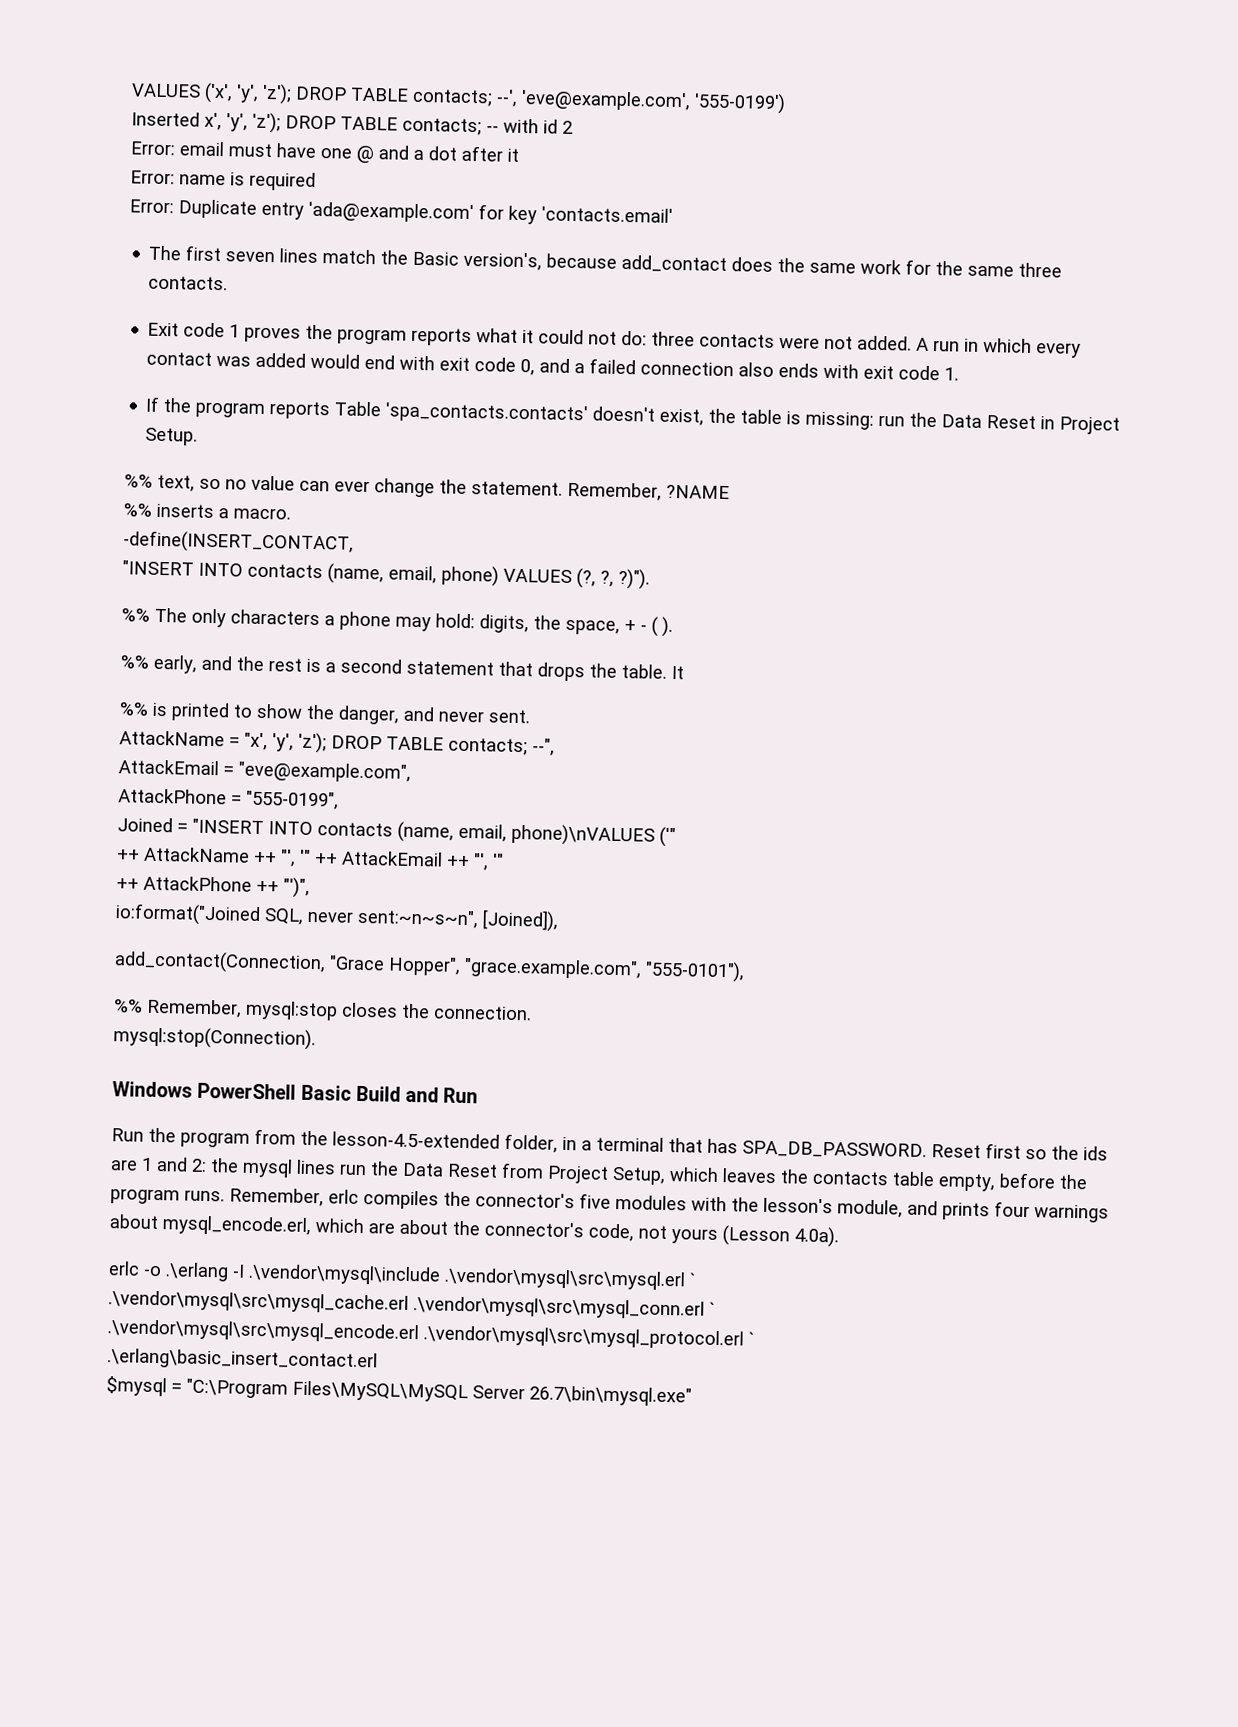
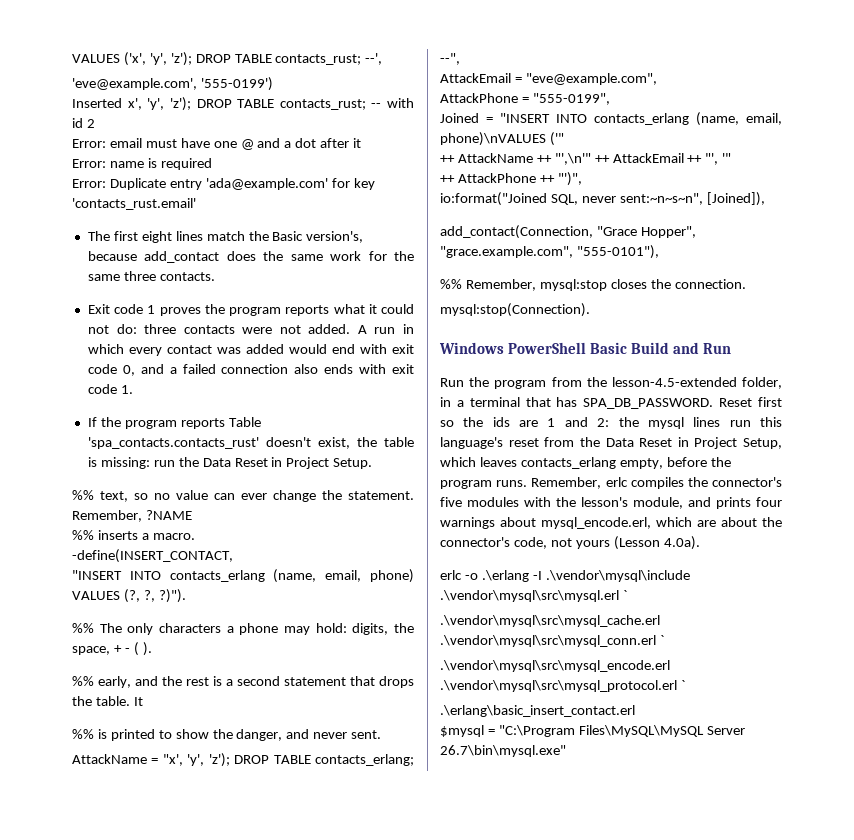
[412,88,493,107] contacts; -> [275,54,362,65] contacts_rust;
(518, 98) none -> (383, 59) //
[402,117,482,136] contacts; -> [279,99,366,110] contacts_rust;
[541,206,673,223] 'contacts.email' -> [72,198,196,210] 'contacts_rust.email'
[225,251,276,263] seven -> [141,231,172,243] eight
[385,402,589,425] 'spa_contacts.contacts' -> [87,437,259,449] 'spa_contacts.contacts_rust'
[247,563,323,579] contacts -> [169,570,265,582] contacts_erlang
[448,737,528,756] contacts; -> [315,754,415,766] contacts_erlang;
[317,822,393,837] contacts -> [594,113,689,125] contacts_erlang
[280,849,311,867] "', '" -> [554,153,591,165] "',\n'"
[370,1161,544,1179] the Data Reset from -> [760,417,782,427] [440,437,689,449] this language's reset from the Data Reset in
[780,1169,935,1187] the contacts table -> [520,457,616,469] contacts_erlang

